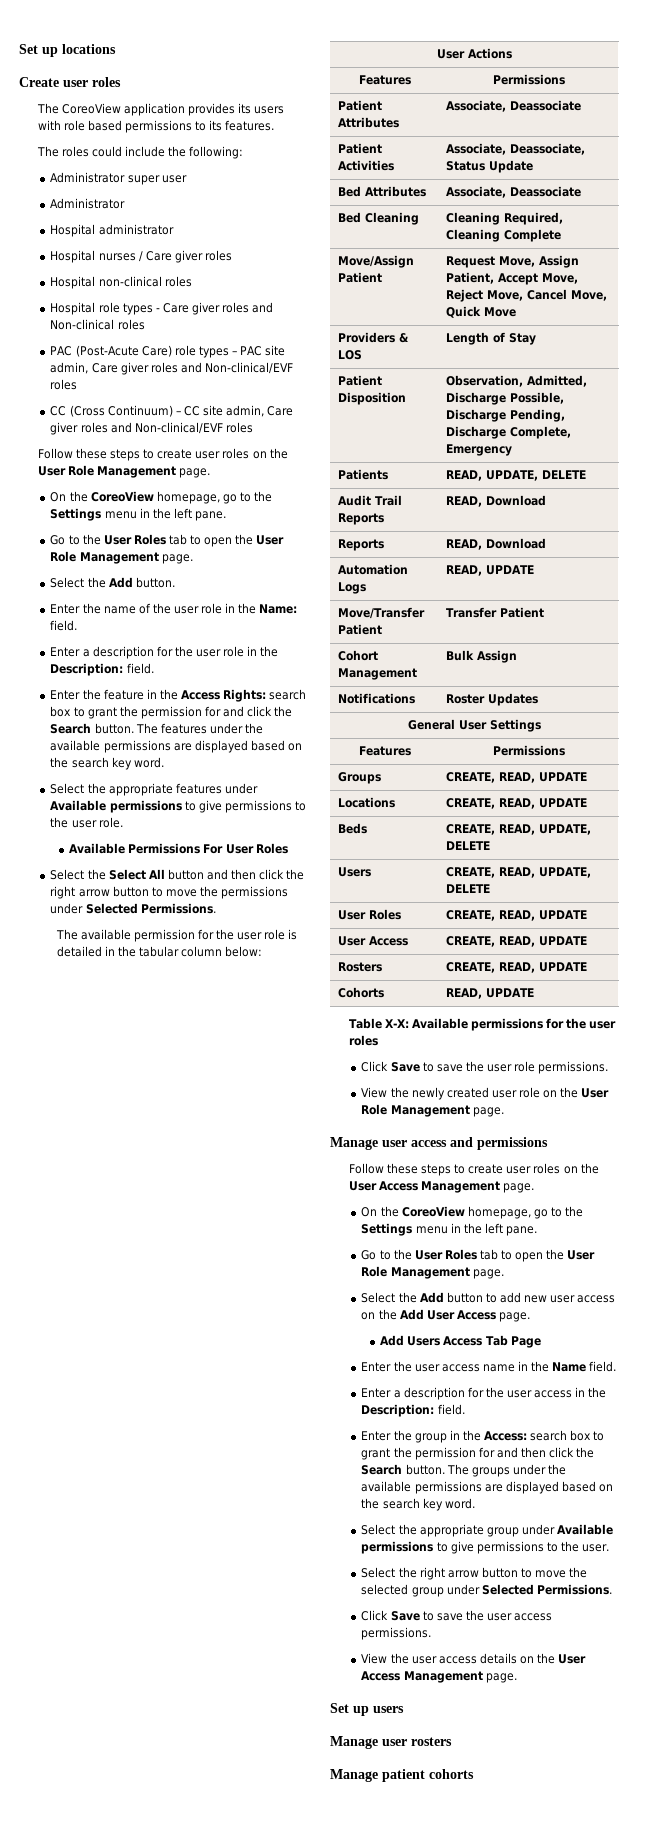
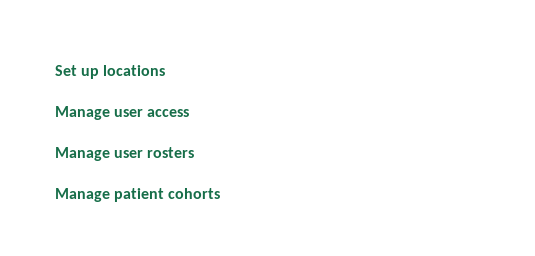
[19,77,121,87] [36,103,285,116] [37,120,275,133] [36,146,244,159] [50,172,187,185] [50,198,126,209] [50,224,174,237] [50,250,232,263] [50,276,192,289] [50,302,274,315] [50,319,145,330] [50,345,286,358] [50,362,293,375] [50,379,78,390] [50,405,294,417] [50,422,253,435] [37,448,288,461] [37,465,211,478] [50,491,273,504] [50,508,226,521] [50,534,285,547] [50,551,193,564] [50,577,175,588] [50,603,298,614] [50,620,78,631] [50,646,279,659] [50,663,154,676] [50,689,307,702] [50,706,293,719] [50,723,263,734] [50,740,302,753] [50,757,164,770] [50,783,258,796] [50,800,306,813] [50,817,123,828] [69,843,288,854] [50,869,305,880] [50,886,289,899] [50,903,216,914] [55,929,298,942] [56,946,263,957] [437,48,512,59] [358,75,411,85] [492,74,565,85] [337,100,382,111] [337,117,399,128] [445,100,581,112] [337,143,382,154] [337,160,394,171] [445,143,585,155] [445,160,533,173] [337,186,426,197] [445,186,581,198] [337,212,419,225] [445,212,563,225] [445,229,561,242] [337,255,414,268] [337,272,382,283] [445,255,579,268] [445,272,578,285] [445,289,607,302] [445,306,516,318] [337,332,408,343] [337,350,362,360] [445,332,536,345] [337,375,382,386] [337,392,406,405] [445,375,587,387] [445,392,564,405] [445,409,565,422] [445,426,571,439] [445,444,512,456] [337,469,388,480] [445,470,586,481] [337,495,402,506] [337,513,384,525] [445,495,546,507] [337,539,384,551] [445,538,546,550] [337,564,408,575] [337,582,366,594] [445,565,534,576] [337,607,425,619] [337,624,382,635] [445,607,544,618] [337,650,378,661] [337,668,417,680] [445,650,517,663] [337,693,415,704] [445,693,538,706] [408,719,541,732] [358,746,411,756] [492,745,565,756] [337,772,381,784] [445,772,587,783] [337,797,395,808] [445,798,587,809] [337,823,367,834] [445,824,591,835] [445,841,490,850] [337,867,371,877] [445,867,591,878] [445,884,490,893] [337,909,401,920] [445,910,587,921] [337,936,408,946] [445,936,587,947] [337,962,382,972] [445,962,587,973] [337,987,384,998] [445,988,534,999] [348,1018,617,1031] [348,1035,378,1046] [361,1061,609,1074] [361,1087,610,1100] [361,1104,504,1117] [330,1137,548,1150] [348,1163,599,1176] [348,1181,535,1193] [361,1206,584,1219] [361,1223,537,1236] [361,1249,596,1262] [361,1266,504,1279] [361,1292,616,1303] [361,1309,530,1322] [380,1335,541,1348] [361,1361,617,1372] [361,1387,607,1400] [361,1404,465,1417] [361,1430,605,1443] [361,1447,595,1460] [361,1464,566,1477] [361,1481,613,1494] [361,1498,475,1511] [361,1524,613,1537] [361,1541,610,1554] [361,1567,588,1580] [361,1584,612,1597] [361,1610,553,1621] [361,1627,432,1640] [361,1653,587,1664] [361,1671,517,1683] [330,1703,404,1716] Create user roles // The CoreoView application provides its users with role based permissions to its features. // The roles could include the following: // Administrator super user // Administrator // Hospital administrator // Hospital nurses / Care giver roles // Hospital non-clinical roles // Hospital role types - Care giver roles and Non-clinical roles // PAC (Post-Acute Care) role types – PAC site admin, Care giver roles and Non-clinical/EVF roles // CC (Cross Continuum) – CC site admin, Care giver roles and Non-clinical/EVF roles // Follow these steps to create user roles on the User Role Management page. // On the CoreoView homepage, go to the Settings menu in the left pane. // Go to the User Roles tab to open the User Role Management page. // Select the Add button. // Enter the name of the user role in the Name: field. // Enter a description for the user role in the Description: field. // Enter the feature in the Access Rights: search box to grant the permission for and click the Search button. The features under the available permissions are displayed based on the search key word. // Select the appropriate features under Available permissions to give permissions to the user role. // Available Permissions For User Roles // Select the Select All button and then click the right arrow button to move the permissions under Selected Permissions. // The available permission for the user role is detailed in the tabular column below: // User Actions // Features | Permissions // Patient Attributes | Associate, Deassociate // Patient Activities | Associate, Deassociate, Status Update // Bed Attributes | Associate, Deassociate // Bed Cleaning | Cleaning Required, Cleaning Complete // Move/Assign Patient | Request Move, Assign Patient, Accept Move, Reject Move, Cancel Move, Quick Move // Providers & LOS | Length of Stay // Patient Disposition | Observation, Admitted, Discharge Possible, Discharge Pending, Discharge Complete, Emergency // Patients | READ, UPDATE, DELETE // Audit Trail Reports | READ, Download // Reports | READ, Download // Automation Logs | READ, UPDATE // Move/Transfer Patient | Transfer Patient // Cohort Management | Bulk Assign // Notifications | Roster Updates // General User Settings // Features | Permissions // Groups | CREATE, READ, UPDATE // Locations | CREATE, READ, UPDATE // Beds | CREATE, READ, UPDATE, DELETE // Users | CREATE, READ, UPDATE, DELETE // User Roles | CREATE, READ, UPDATE // User Access | CREATE, READ, UPDATE // Rosters | CREATE, READ, UPDATE // Cohorts | READ, UPDATE // Table X-X: Available permissions for the user roles // Click Save to save the user role permissions. // View the newly created user role on the User Role Management page. // Manage user access and permissions // Follow these steps to create user roles on the User Access Management page. // On the CoreoView homepage, go to the Settings menu in the left pane. // Go to the User Roles tab to open the User Role Management page. // Select the Add button to add new user access on the Add User Access page. // Add Users Access Tab Page // Enter the user access name in the Name field. // Enter a description for the user access in the Description: field. // Enter the group in the Access: search box to grant the permission for and then click the Search button. The groups under the available permissions are displayed based on the search key word. // Select the appropriate group under Available permissions to give permissions to the user. // Select the right arrow button to move the selected group under Selected Permissions. // Click Save to save the user access permissions. // View the user access details on the User Access Management page. // Set up users -> [55,106,190,120] Manage user access

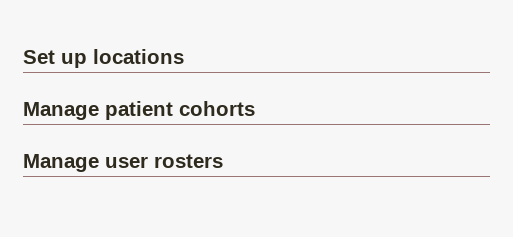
[114,109,190,117] user access -> [105,101,255,120] patient cohorts
[55,188,221,202] // Manage patient cohorts -> (223, 161) none

